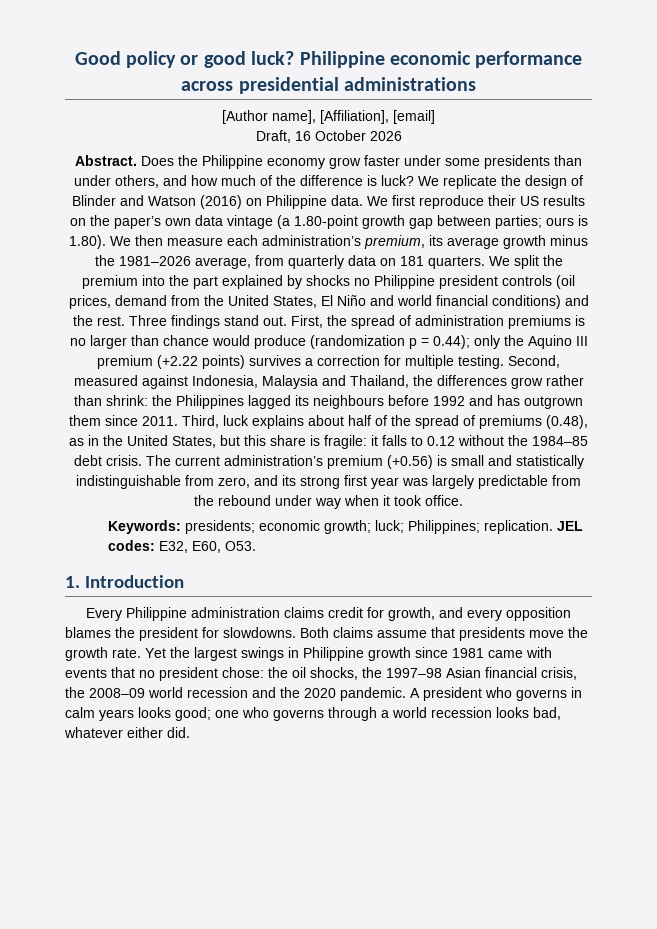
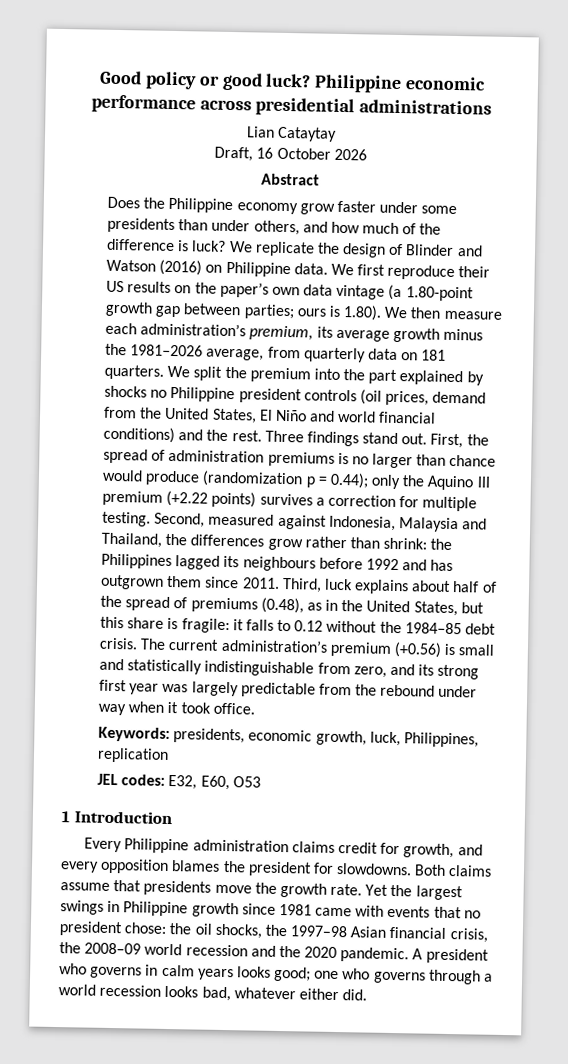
[222,110,435,124] [Author name], [Affiliation], [email] -> [246,126,338,142] Lian Cataytay
[75,155,137,166] Abstract. -> [261,173,320,186] Abstract //
[184,520,553,534] presidents; economic growth; luck; Philippines; replication. -> [173,728,479,748] [96,747,169,763] presidents, economic growth, luck, Philippines, replication //
[224,541,256,551] [65,576,80,588] O53. // 1. -> [232,776,261,788] [61,811,70,823] O53 // 1

